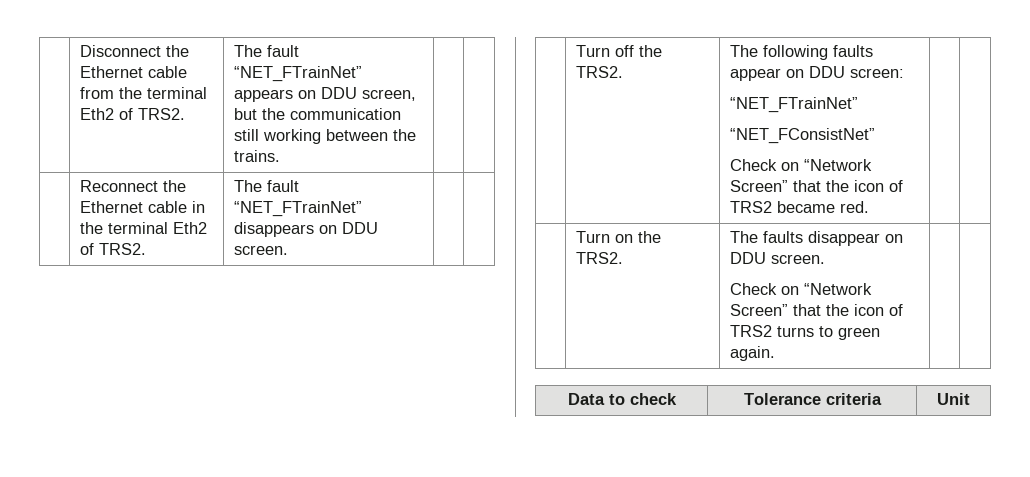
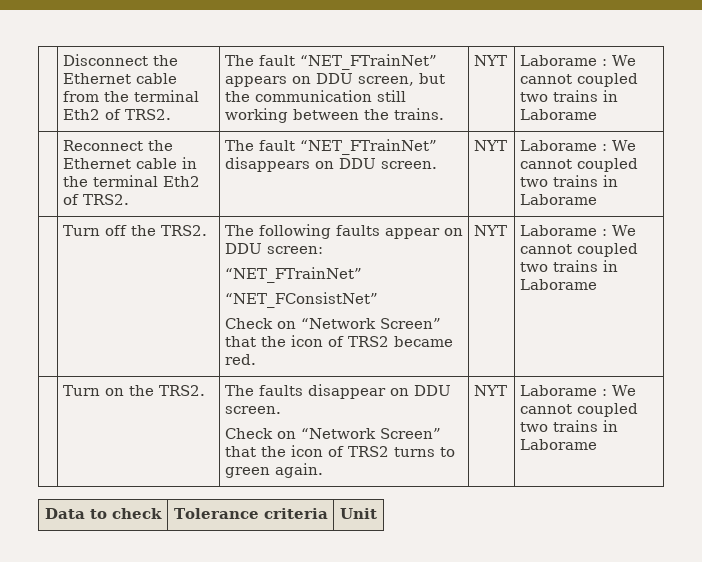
(281, 156) | -> [473,55,507,66] [519,55,636,66] [519,73,638,87] [519,90,618,102] [519,109,597,120] NYT | Laborame : We cannot coupled two trains in Laborame
(289, 250) | -> [473,140,507,151] [519,140,636,151] [519,158,638,172] [519,175,618,187] [519,194,597,205] NYT | Laborame : We cannot coupled two trains in Laborame
(870, 207) | -> [473,225,507,236] [519,225,636,236] [519,243,638,257] [519,260,618,272] [519,279,597,290] NYT | Laborame : We cannot coupled two trains in Laborame
(776, 353) | -> [473,385,507,396] [519,385,636,396] [519,403,638,417] [519,420,618,432] [519,439,597,450] NYT | Laborame : We cannot coupled two trains in Laborame

